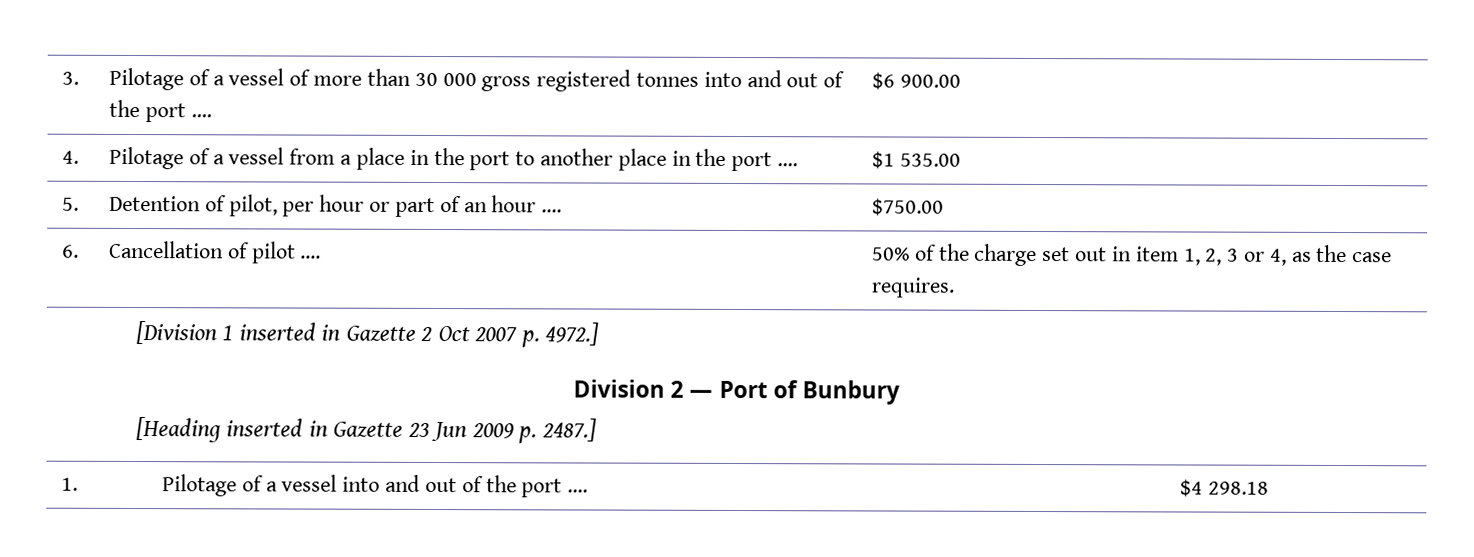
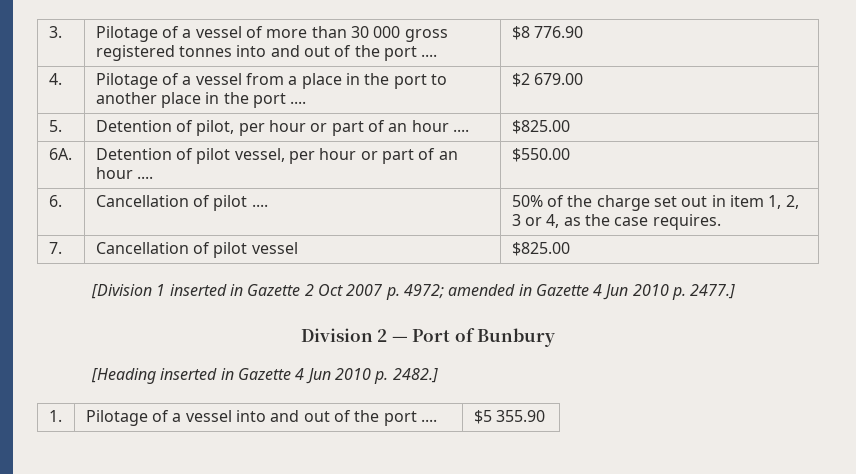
[872,72,961,90] $6 900.00 -> [511,26,583,40] $8 776.90
[872,151,961,169] $1 535.00 -> [511,73,583,87] $2 679.00
[872,198,945,216] $750.00 -> [511,120,570,134] [48,148,72,160] [95,148,458,164] [95,167,153,179] [511,148,570,162] $825.00 // 6A. | Detention of pilot vessel, per hour or part of an hour .... | $550.00
(956, 287) none -> [48,242,62,254] [95,242,298,258] [511,242,570,256] // 7. | Cancellation of pilot vessel | $825.00
[545,322,600,346] 4972.] -> [403,284,736,300] 4972; amended in Gazette 4 Jun 2010 p. 2477.]
[407,418,597,444] 23 Jun 2009 p. 2487.] -> [295,368,438,384] 4 Jun 2010 p. 2482.]
[1180,479,1269,497] $4 298.18 -> [473,410,545,424] $5 355.90

